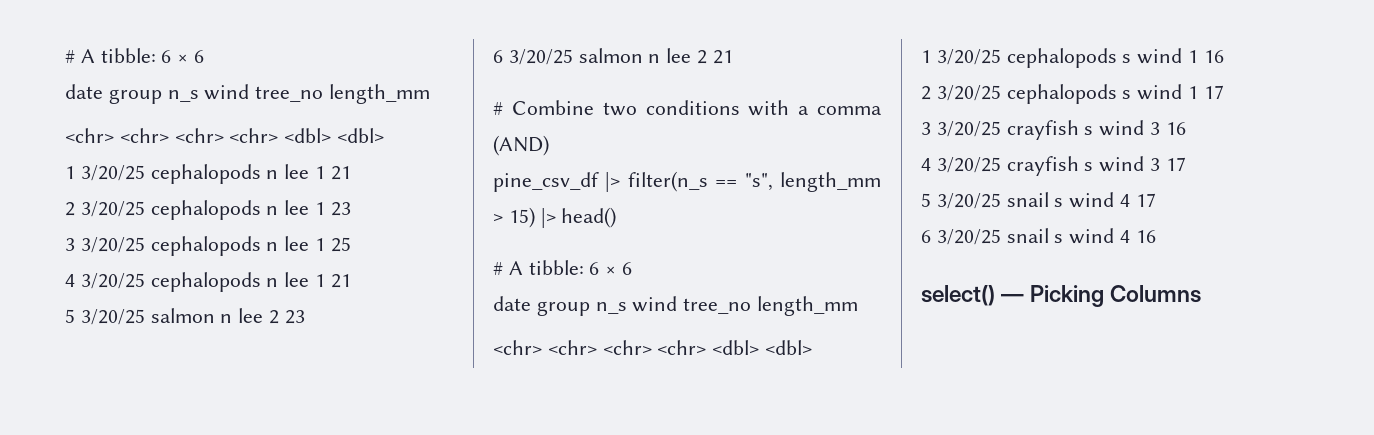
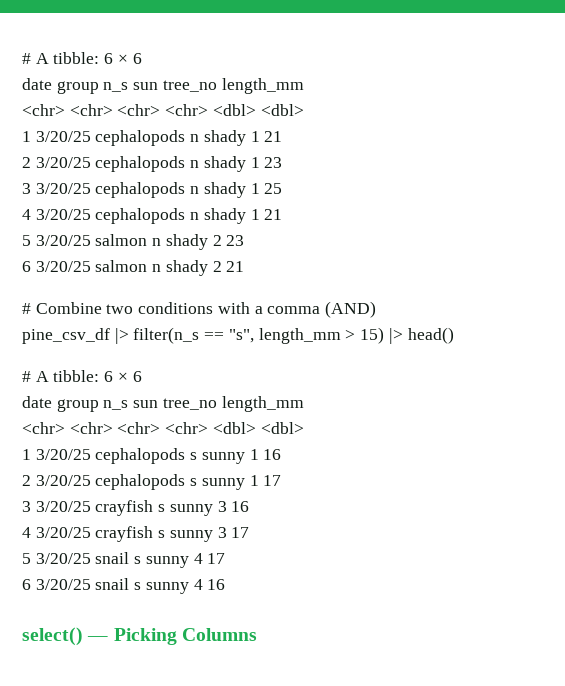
[65,48,205,63] [65,84,250,104] # A tibble: 6 × 6 // date group n_s wind -> [22,52,142,64] [22,78,159,94] # A tibble: 6 × 6 // date group n_s sun
[284,164,310,179] lee -> [203,130,246,146] shady
[284,200,310,215] lee -> [203,156,246,172] shady
[284,236,310,251] lee -> [203,182,246,198] shady
[284,272,310,287] lee -> [203,208,246,224] shady
[238,308,264,323] lee -> [165,234,208,250] shady
[666,48,692,63] lee -> [165,260,208,276] shady
[632,296,678,312] wind -> [133,400,159,408] sun
[1137,48,1183,64] wind -> [201,452,245,464] sunny
[1137,84,1183,100] wind -> [201,478,245,490] sunny
[1099,120,1145,136] wind -> [169,504,213,516] sunny
[1099,156,1145,172] wind -> [169,530,213,542] sunny
[1069,192,1115,208] wind -> [145,556,189,568] sunny
[1069,228,1115,244] wind -> [145,582,189,594] sunny

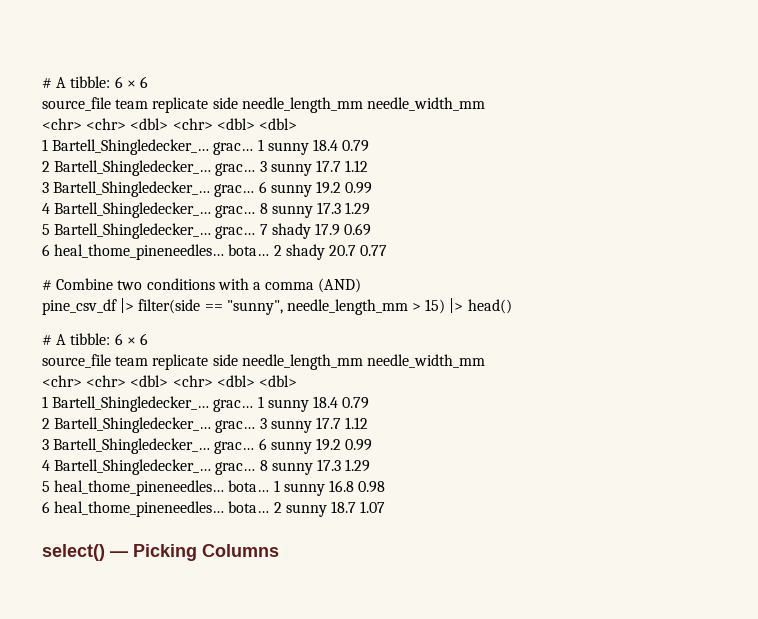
[22,52,142,64] [22,78,304,94] [22,104,304,116] [22,130,283,146] [22,156,283,172] [22,182,283,198] [22,208,283,224] [22,234,245,250] [22,260,245,276] # A tibble: 6 × 6 // date group n_s sun tree_no length_mm // <chr> <chr> <chr> <chr> <dbl> <dbl> // 1 3/20/25 cephalopods n shady 1 21 // 2 3/20/25 cephalopods n shady 1 23 // 3 3/20/25 cephalopods n shady 1 25 // 4 3/20/25 cephalopods n shady 1 21 // 5 3/20/25 salmon n shady 2 23 // 6 3/20/25 salmon n shady 2 21 -> [42,76,148,88] [42,97,485,113] [42,118,297,130] [42,139,370,155] [42,160,369,176] [42,181,373,197] [42,202,371,218] [42,223,372,239] [42,244,388,260] # A tibble: 6 × 6 // source_file team replicate side needle_length_mm needle_width_mm // <chr> <chr> <dbl> <chr> <dbl> <dbl> // 1 Bartell_Shingledecker_… grac… 1 sunny 18.4 0.79 // 2 Bartell_Shingledecker_… grac… 3 sunny 17.7 1.12 // 3 Bartell_Shingledecker_… grac… 6 sunny 19.2 0.99 // 4 Bartell_Shingledecker_… grac… 8 sunny 17.3 1.29 // 5 Bartell_Shingledecker_… grac… 7 shady 17.9 0.69 // 6 heal_thome_pineneedles… bota… 2 shady 20.7 0.77
[133,327,341,344] filter(n_s == "s", length_mm -> [138,299,408,315] filter(side == "sunny", needle_length_mm
[22,396,304,412] [22,422,304,434] [22,448,282,464] [22,474,282,490] [22,500,250,516] [22,526,250,542] [22,552,226,568] [22,578,226,594] date group n_s sun tree_no length_mm // <chr> <chr> <chr> <chr> <dbl> <dbl> // 1 3/20/25 cephalopods s sunny 1 16 // 2 3/20/25 cephalopods s sunny 1 17 // 3 3/20/25 crayfish s sunny 3 16 // 4 3/20/25 crayfish s sunny 3 17 // 5 3/20/25 snail s sunny 4 17 // 6 3/20/25 snail s sunny 4 16 -> [42,354,485,370] [42,375,297,387] [42,396,370,412] [42,417,369,433] [42,438,373,454] [42,459,371,475] [42,480,386,496] [42,501,386,517] source_file team replicate side needle_length_mm needle_width_mm // <chr> <chr> <dbl> <chr> <dbl> <dbl> // 1 Bartell_Shingledecker_… grac… 1 sunny 18.4 0.79 // 2 Bartell_Shingledecker_… grac… 3 sunny 17.7 1.12 // 3 Bartell_Shingledecker_… grac… 6 sunny 19.2 0.99 // 4 Bartell_Shingledecker_… grac… 8 sunny 17.3 1.29 // 5 heal_thome_pineneedles… bota… 1 sunny 16.8 0.98 // 6 heal_thome_pineneedles… bota… 2 sunny 18.7 1.07

